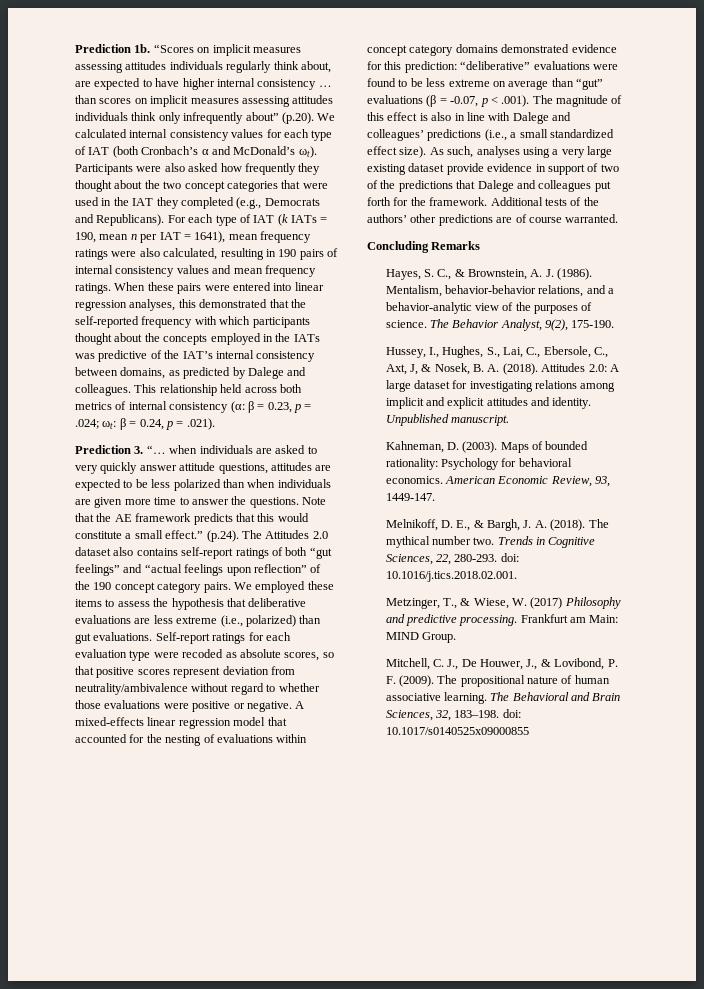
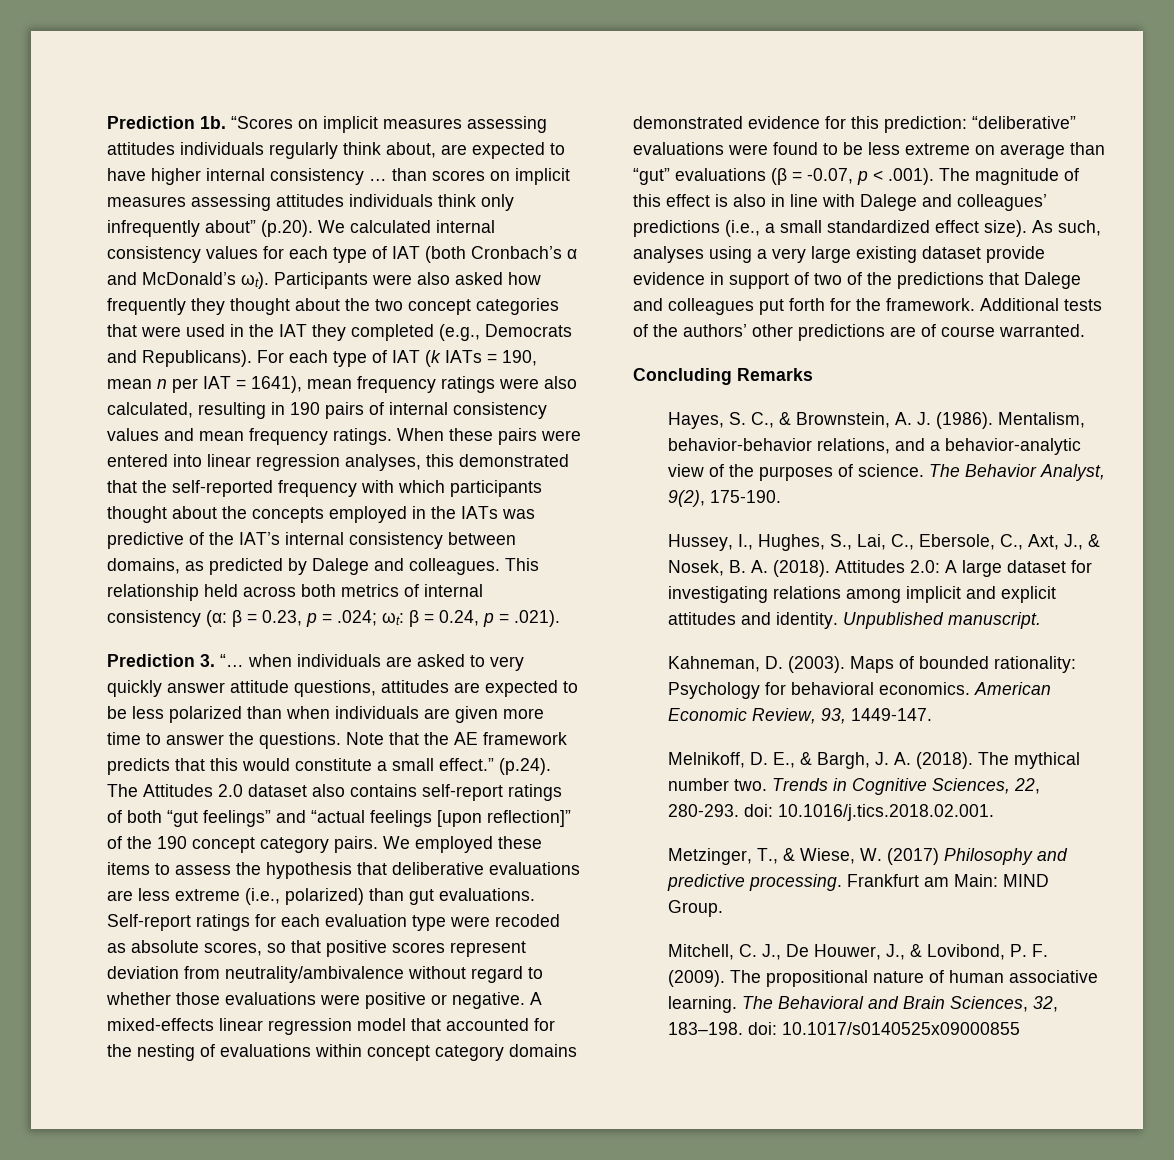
[226,564,307,576] upon reflection” -> [437,810,571,827] [upon reflection]”
[409,364,418,375] J, -> [1063,534,1083,550] J.,

